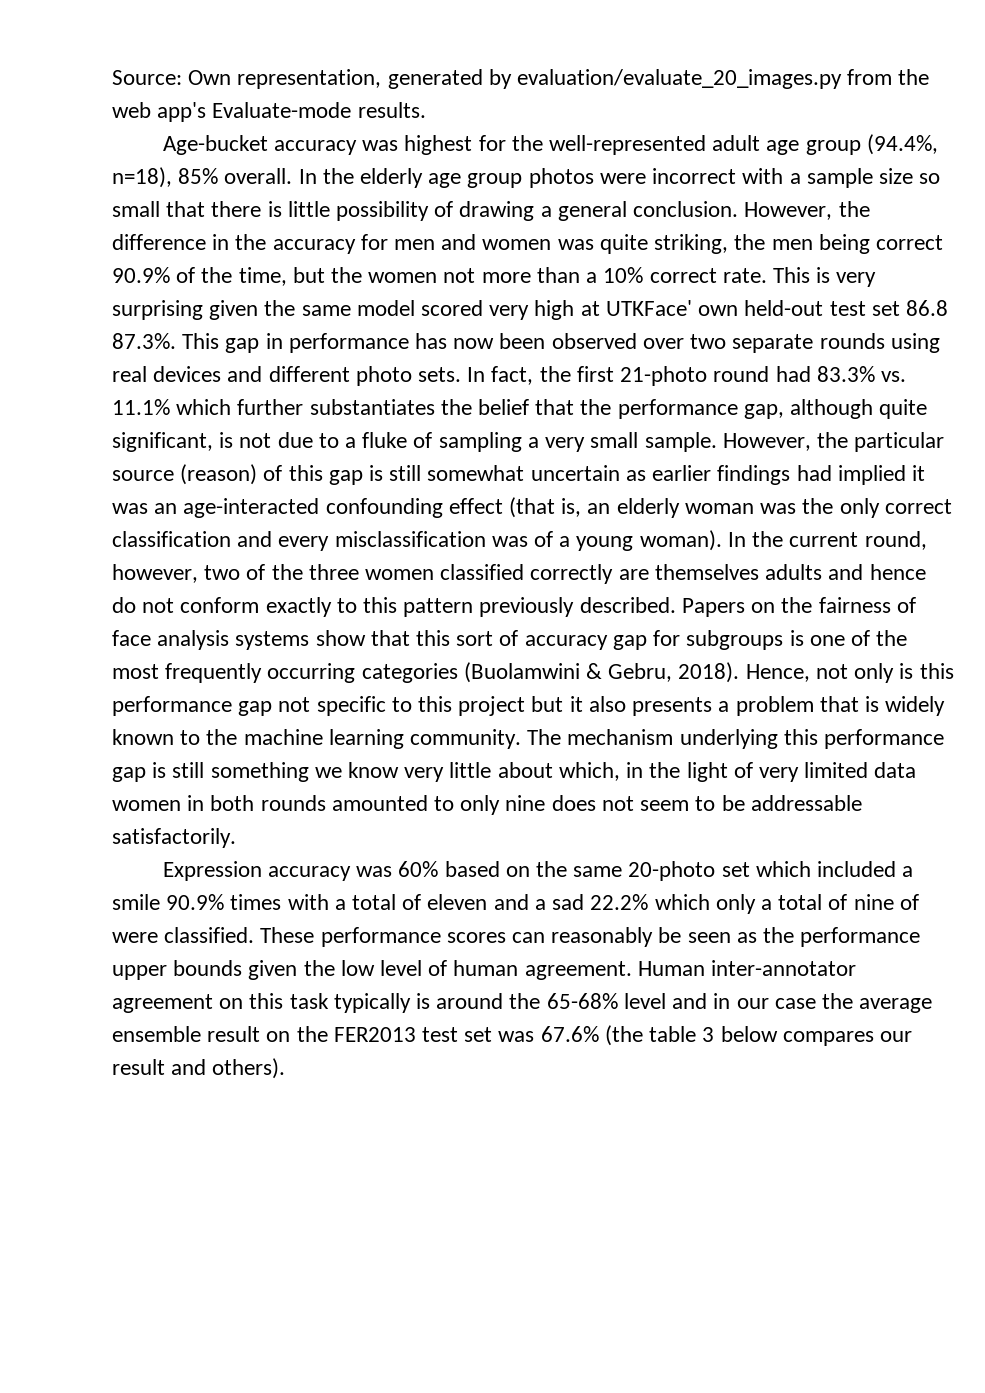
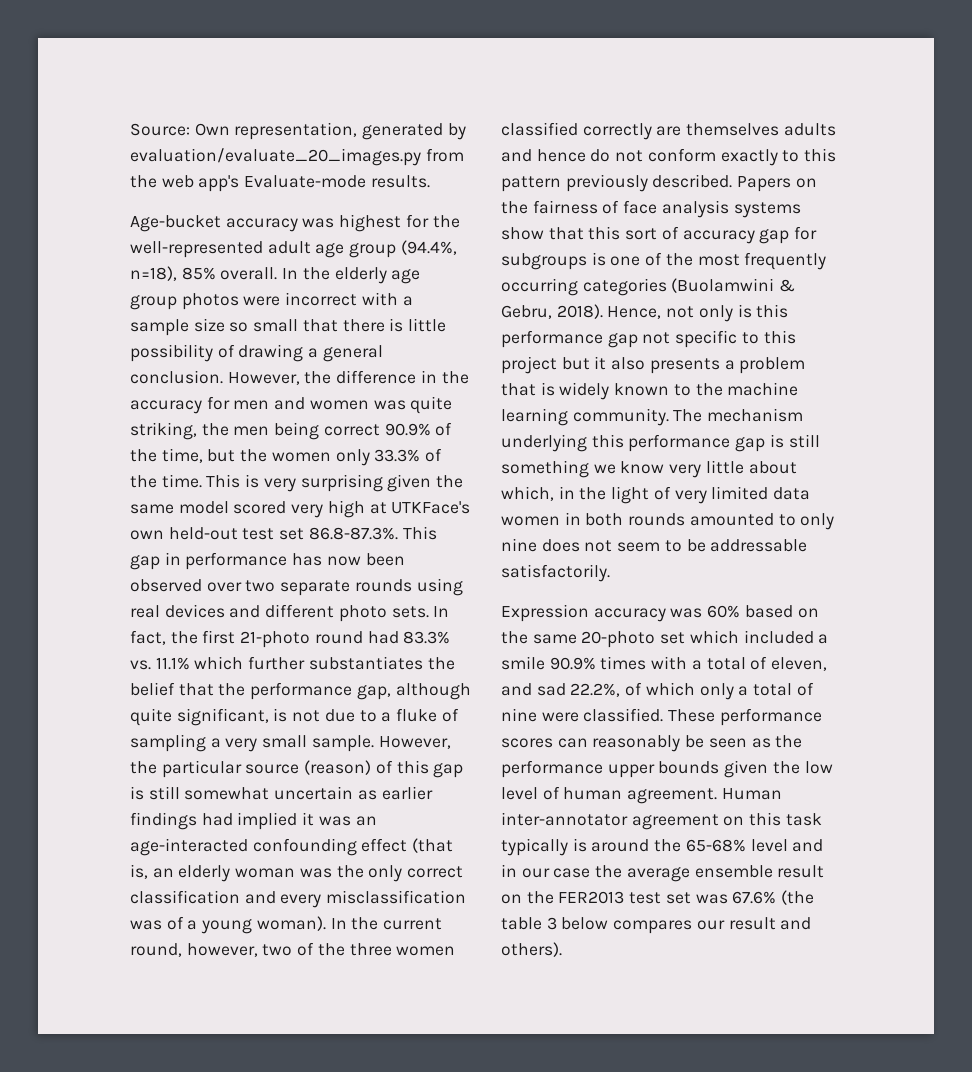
[443,267,767,283] not more than a 10% correct rate. -> [335,448,443,466] [130,474,202,488] only 33.3% of the time.
[605,300,692,316] UTKFace' -> [391,501,471,514] UTKFace's
[905,300,948,316] [112,333,176,349] 86.8 87.3%. -> [308,527,398,540] 86.8-87.3%.
[427,894,649,910] eleven and a sad 22.2% -> [771,657,828,671] [501,682,643,697] eleven, and sad 22.2%, of
[899,894,919,910] of -> (537, 715) none

